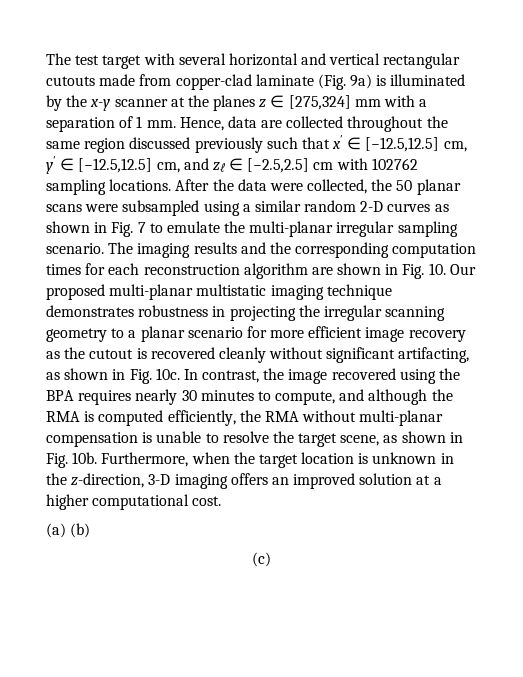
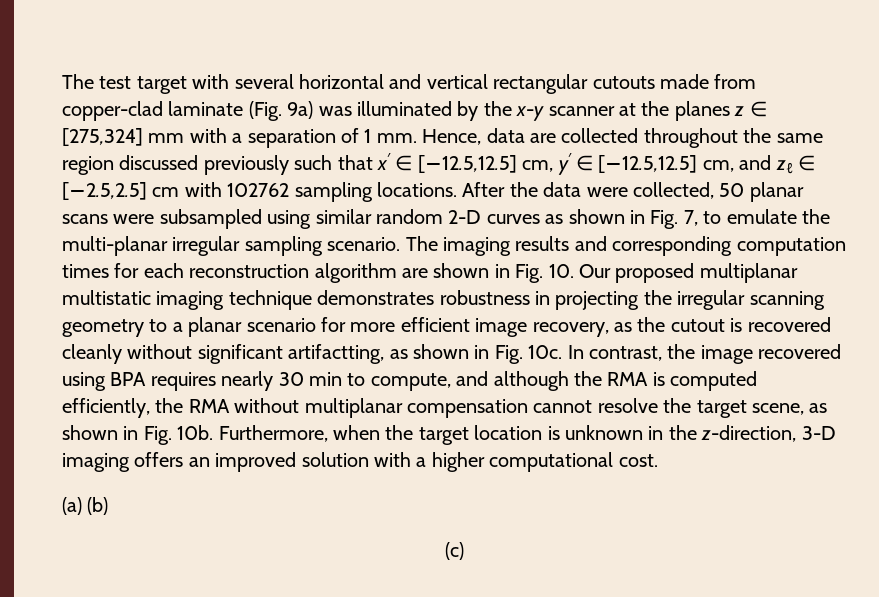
[376,75,387,86] is -> [318,106,352,116] was
[371,179,393,191] the -> (714, 190) none
[242,204,251,212] a -> (312, 219) none
[137,222,146,233] 7 -> [683,210,698,226] 7,
[269,242,291,254] the -> (607, 243) none
[109,284,194,300] multi-planar -> [699,263,798,283] multiplanar
[408,330,466,342] recovery -> [532,322,609,337] recovery,
[398,347,470,363] artifacting, -> [288,344,385,364] artifactting,
[439,368,461,380] the -> (106, 381) none
[200,390,254,401] minutes -> [308,372,342,386] min
[359,410,444,426] [46,431,219,447] multi-planar compensation is unable to -> [304,398,593,418] multiplanar compensation cannot
[416,475,431,485] at -> [374,452,411,467] with

